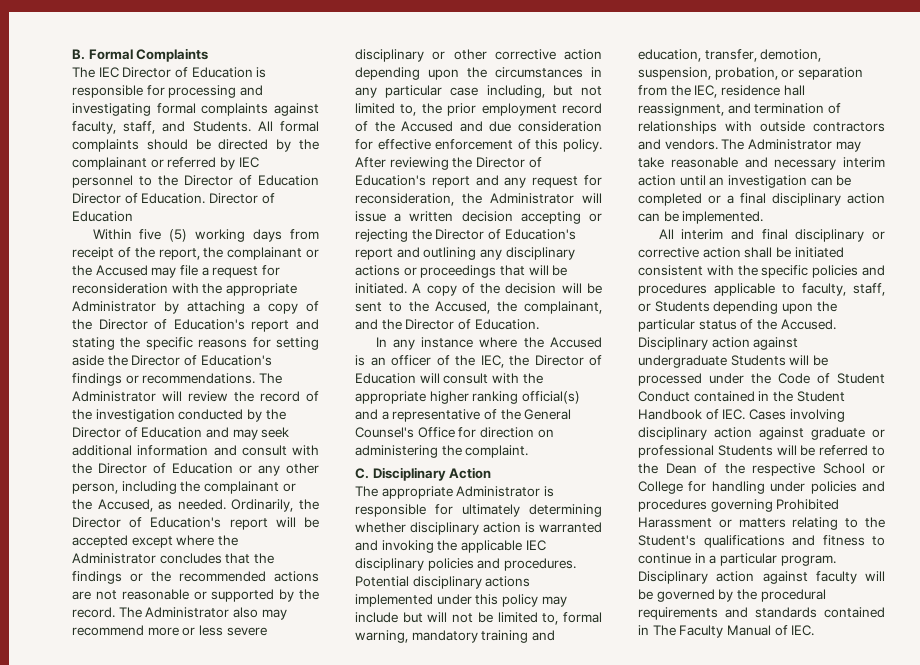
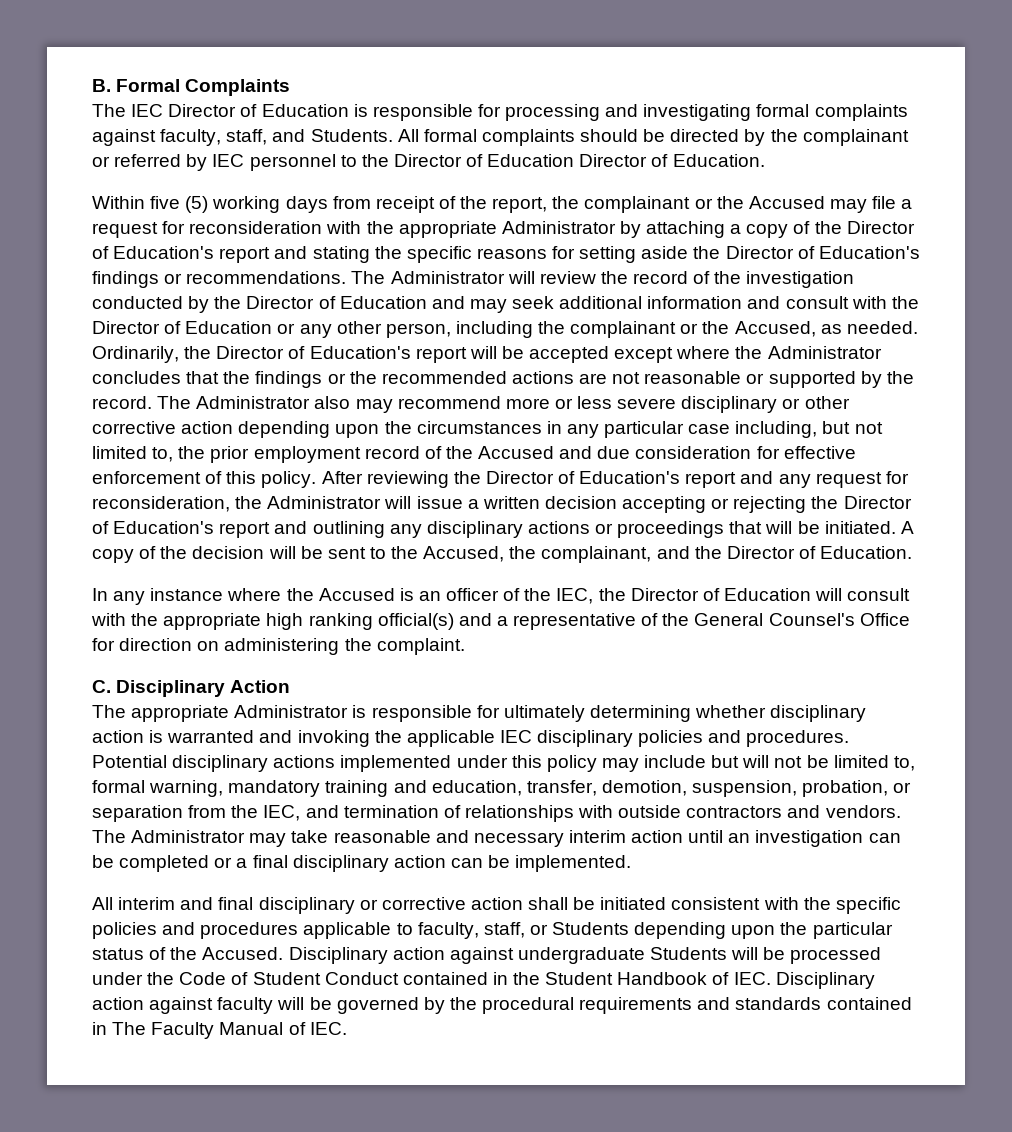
[208,193,275,204] [72,211,133,222] Director of Education -> (765, 160) none
[429,391,469,404] higher -> [266,613,304,630] high
[720,85,805,96] [638,103,724,116] residence hall reassignment, -> (301, 813) none
[748,409,845,422] [638,427,885,440] [638,445,885,458] [638,463,885,476] [638,481,885,494] [638,499,840,512] [638,517,885,530] [638,535,885,548] [638,553,836,566] Cases involving disciplinary action against graduate or professional Students will be referred to the Dean of the respective School or College for handling under policies and procedures governing Prohibited Harassment or matters relating to the Student's qualifications and fitness to continue in a particular program. -> (771, 978) none

